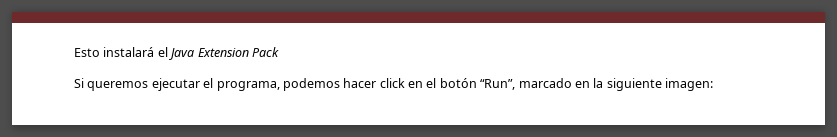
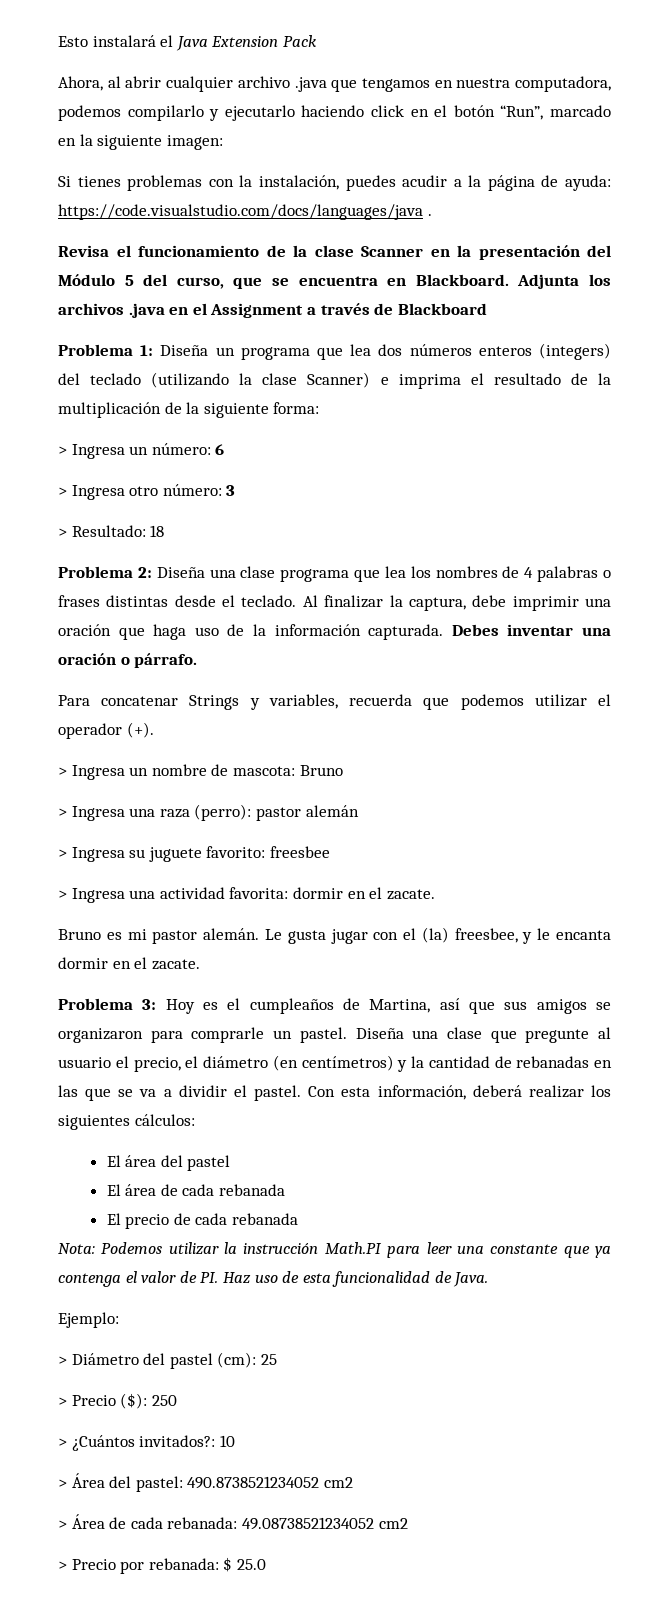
[74,78,377,91] Si queremos ejecutar el programa, podemos hacer -> [58,76,611,92] [58,105,365,121] Ahora, al abrir cualquier archivo .java que tengamos en nuestra computadora, podemos compilarlo y ejecutarlo haciendo
(713, 84) none -> [58,175,611,191] [58,204,432,220] [58,245,611,260] [58,274,612,289] [58,303,487,318] [58,343,611,360] [58,372,611,389] [58,402,320,418] [58,443,225,459] [58,484,236,500] [58,525,165,537] [58,566,611,582] [58,595,612,611] [58,624,612,640] [58,653,198,668] [58,694,611,710] [58,722,154,739] [58,764,343,780] [58,804,359,821] [58,846,330,862] [58,887,435,903] [58,927,611,944] [58,957,200,970] [58,998,611,1014] [58,1027,611,1043] [58,1055,612,1072] [58,1085,611,1101] [58,1114,195,1130] [106,1155,231,1171] [106,1184,285,1196] [106,1213,298,1229] [58,1242,612,1258] [58,1271,489,1287] [58,1312,119,1328] [58,1352,277,1369] [58,1393,177,1409] [58,1435,235,1451] [58,1473,353,1492] [58,1514,408,1530] [58,1557,266,1574] // Si tienes problemas con la instalación, puedes acudir a la página de ayuda: https://code.visualstudio.com/docs/languages/java . // Revisa el funcionamiento de la clase Scanner en la presentación del Módulo 5 del curso, que se encuentra en Blackboard. Adjunta los archivos .java en el Assignment a través de Blackboard // Problema 1: Diseña un programa que lea dos números enteros (integers) del teclado (utilizando la clase Scanner) e imprima el resultado de la multiplicación de la siguiente forma: // > Ingresa un número: 6 // > Ingresa otro número: 3 // > Resultado: 18 // Problema 2: Diseña una clase programa que lea los nombres de 4 palabras o frases distintas desde el teclado. Al finalizar la captura, debe imprimir una oración que haga uso de la información capturada. Debes inventar una oración o párrafo. // Para concatenar Strings y variables, recuerda que podemos utilizar el operador (+). // > Ingresa un nombre de mascota: Bruno // > Ingresa una raza (perro): pastor alemán // > Ingresa su juguete favorito: freesbee // > Ingresa una actividad favorita: dormir en el zacate. // Bruno es mi pastor alemán. Le gusta jugar con el (la) freesbee, y le encanta dormir en el zacate. // Problema 3: Hoy es el cumpleaños de Martina, así que sus amigos se organizaron para comprarle un pastel. Diseña una clase que pregunte al usuario el precio, el diámetro (en centímetros) y la cantidad de rebanadas en las que se va a dividir el pastel. Con esta información, deberá realizar los siguientes cálculos: // El área del pastel // El área de cada rebanada // El precio de cada rebanada // Nota: Podemos utilizar la instrucción Math.PI para leer una constante que ya contenga el valor de PI. Haz uso de esta funcionalidad de Java. // Ejemplo: // > Diámetro del pastel (cm): 25 // > Precio ($): 250 // > ¿Cuántos invitados?: 10 // > Área del pastel: 490.8738521234052 cm2 // > Área de cada rebanada: 49.08738521234052 cm2 // > Precio por rebanada: $ 25.0

